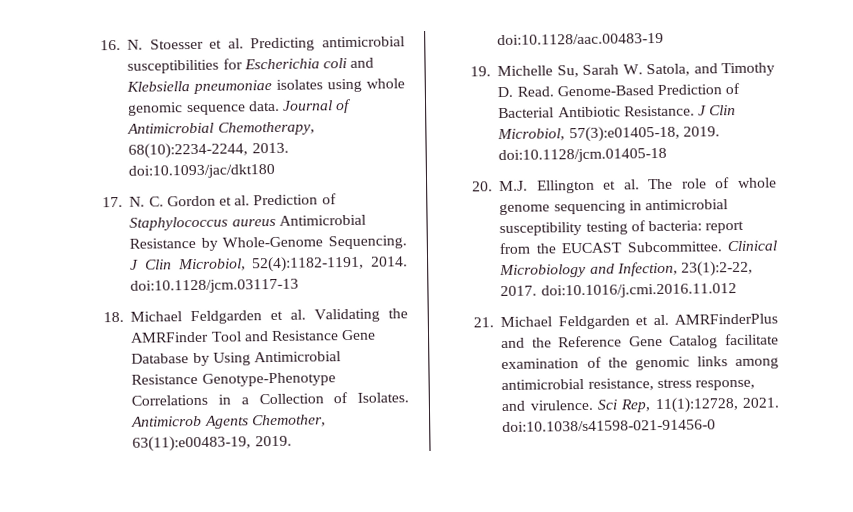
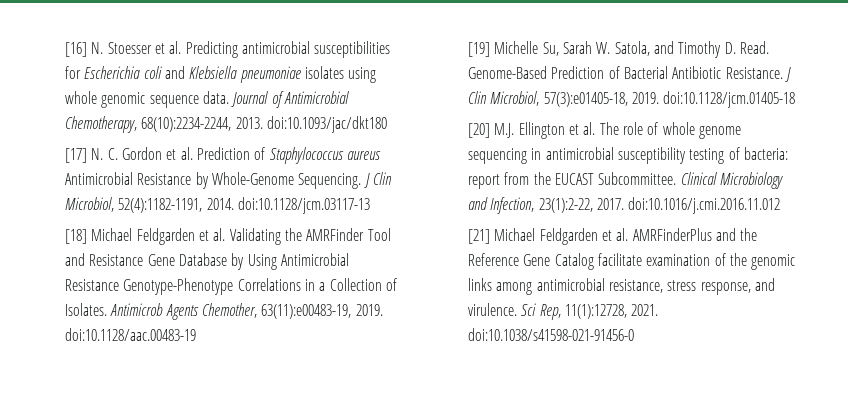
[99,39,121,51] 16. -> [65,42,88,57] [16]
[101,196,123,208] 17. -> [65,148,88,163] [17]
[102,311,124,323] 18. -> [65,229,88,244] [18]
[469,66,491,77] 19. -> [468,42,491,57] [19]
[471,181,493,192] 20. -> [468,123,491,138] [20]
[472,317,494,328] 21. -> [468,229,491,244] [21]

